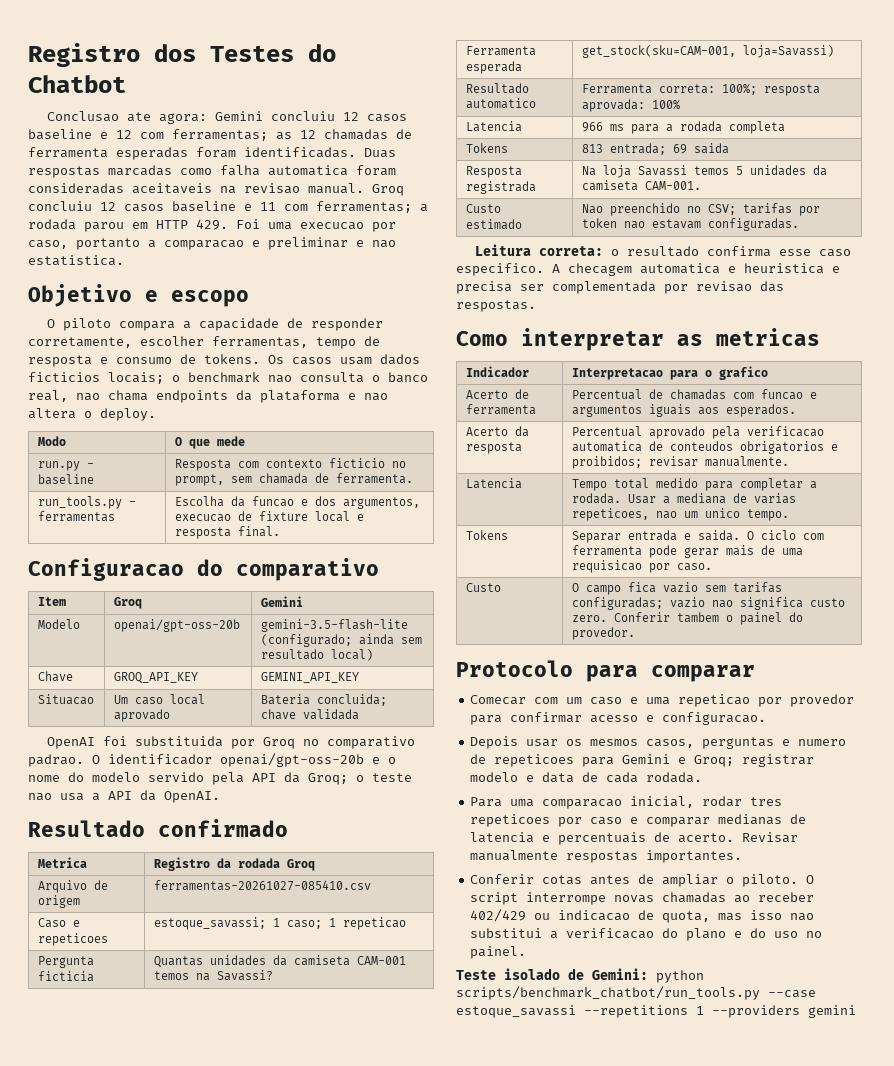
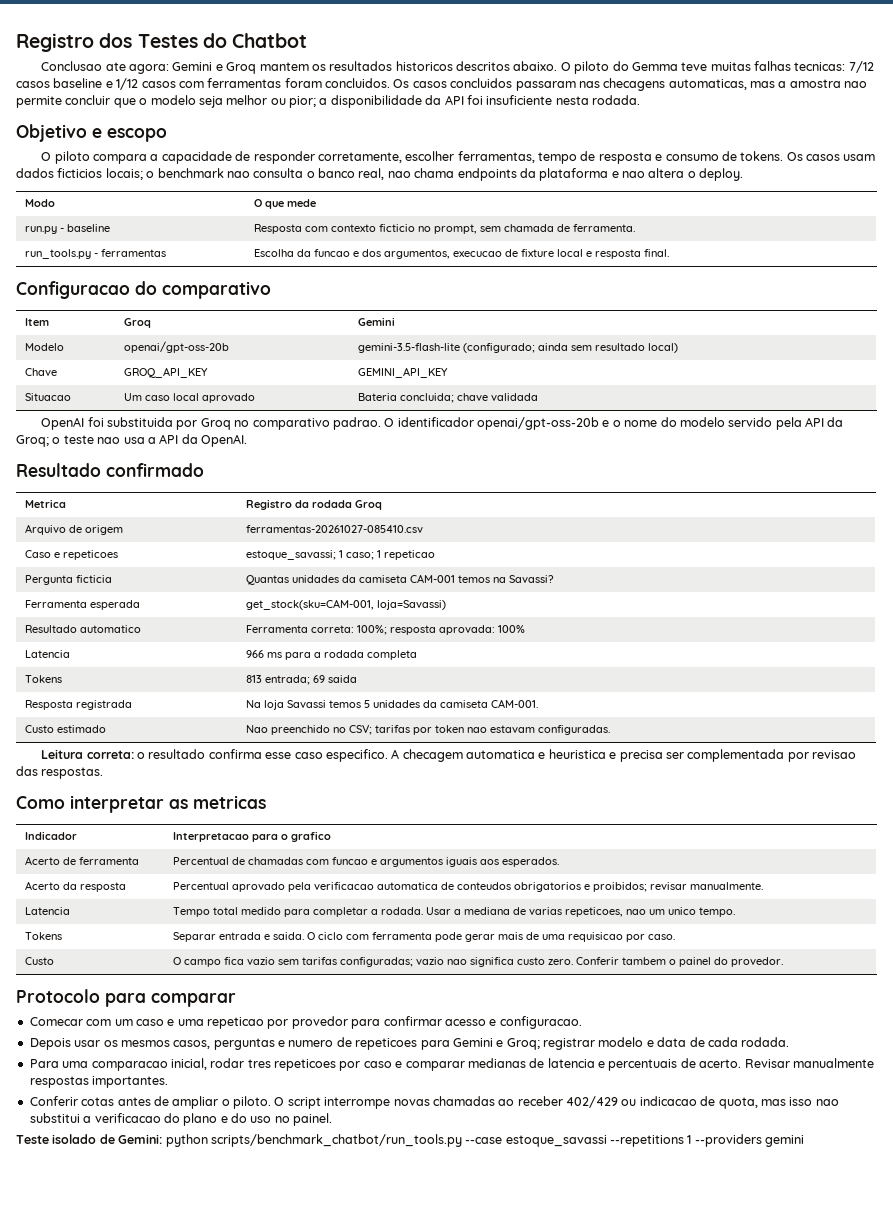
[271,111,408,122] [28,129,412,141] [28,147,396,160] [28,165,396,178] [28,183,404,196] [28,201,428,213] [28,219,396,232] [28,237,396,250] [28,255,124,266] concluiu 12 casos baseline e 12 com ferramentas; as 12 chamadas de ferramenta esperadas foram identificadas. Duas respostas marcadas como falha automatica foram consideradas aceitaveis na revisao manual. Groq concluiu 12 casos baseline e 11 com ferramentas; a rodada parou em HTTP 429. Foi uma execucao por caso, portanto a comparacao e preliminar e nao estatistica. -> [215,61,874,74] [16,78,868,91] [16,95,640,108] e Groq mantem os resultados historicos descritos abaixo. O piloto do Gemma teve muitas falhas tecnicas: 7/12 casos baseline e 1/12 casos com ferramentas foram concluidos. Os casos concluidos passaram nas checagens automaticas, mas a amostra nao permite concluir que o modelo seja melhor ou pior; a disponibilidade da API foi insuficiente nesta rodada.

